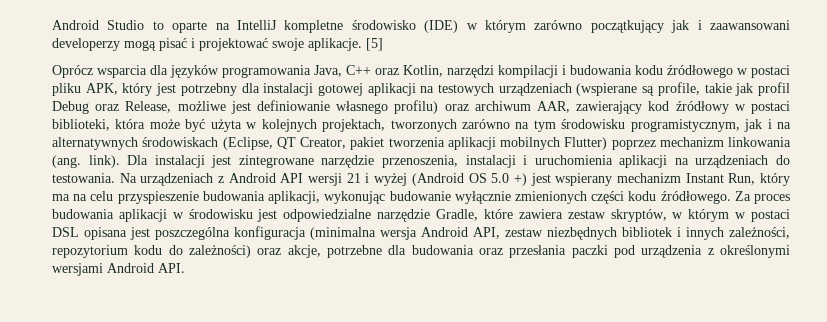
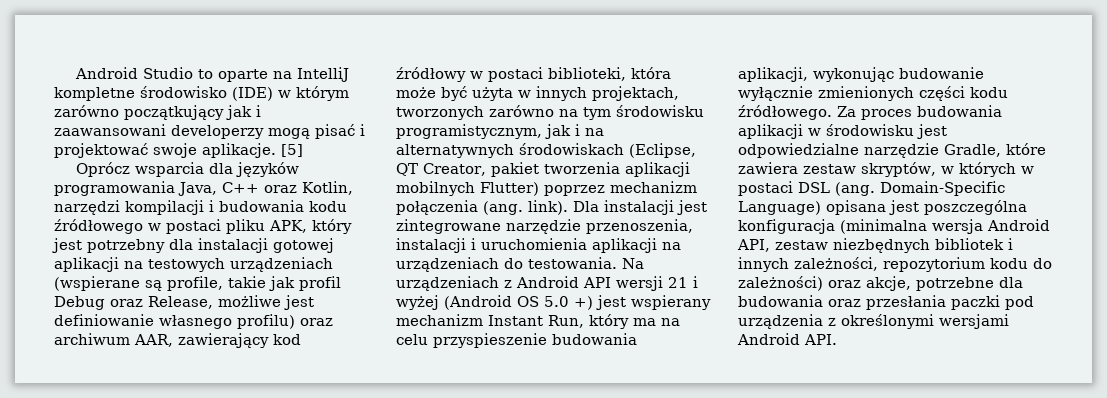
[261,119,317,132] kolejnych -> [536,86,587,101] innych
[728,137,791,147] linkowania -> [396,200,478,215] połączenia
[688,209,730,222] którym -> [958,162,1016,177] których
(79, 232) none -> [835,181,1005,196] [738,201,821,215] (ang. Domain-Specific Language)

